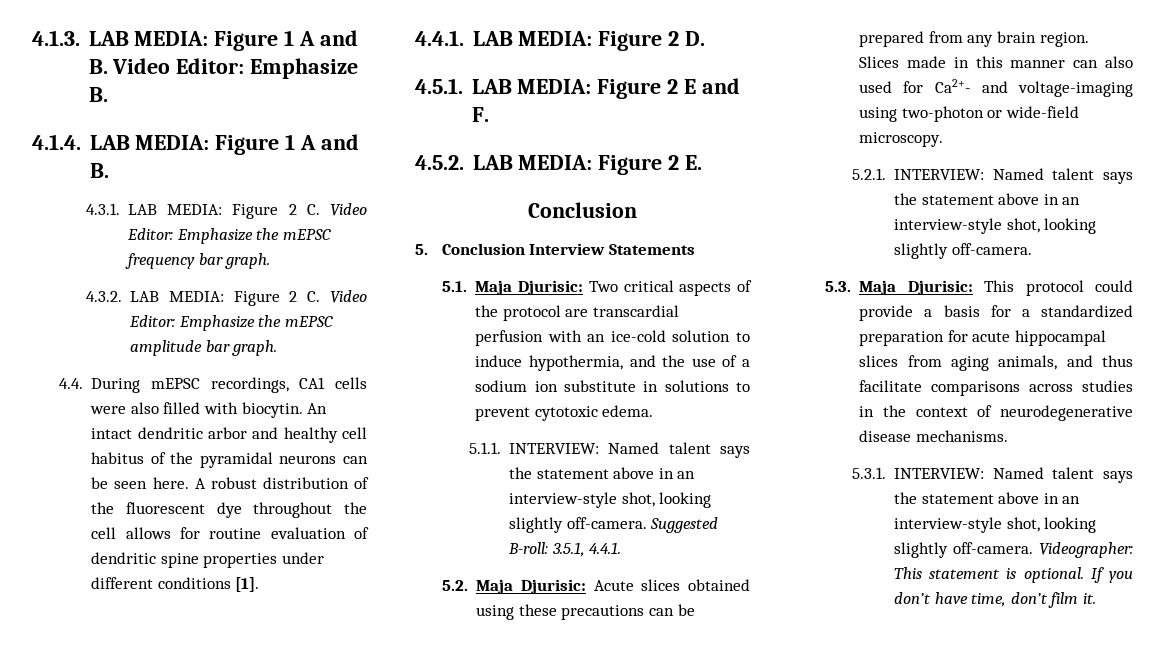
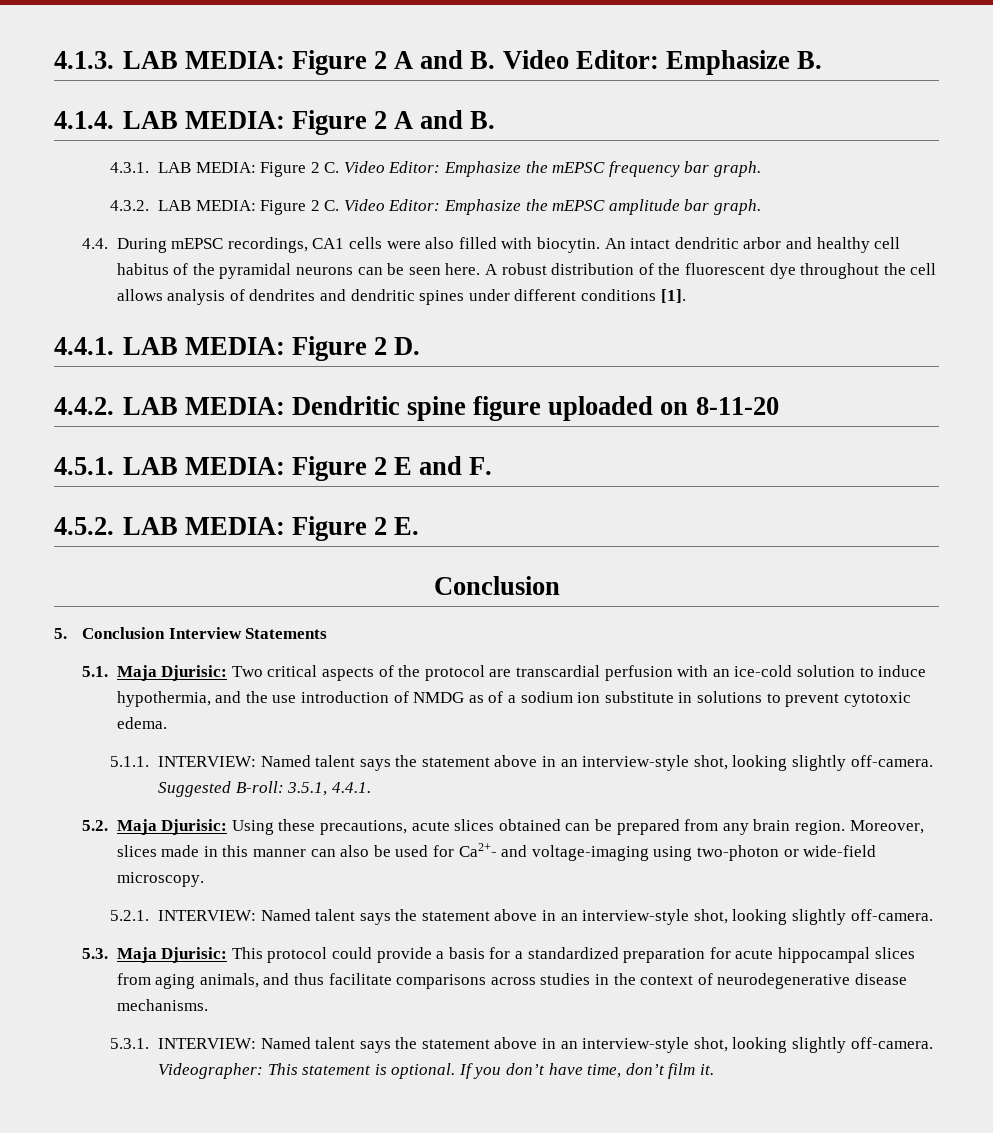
[283,30,294,46] 1 -> [373,51,387,69] 2
[284,134,295,150] 1 -> [373,111,387,129] 2
[179,527,369,539] [91,552,278,568] for routine evaluation of dendritic spine properties -> [167,289,465,305] analysis of dendrites and dendritic spines
(705, 38) none -> [54,396,779,421] // 4.4.2. LAB MEDIA: Dendritic spine figure uploaded on 8-11-20
(716, 362) none -> [301,691,484,703] introduction of NMDG as
[593,579,750,591] [476,604,645,620] Acute slices obtained using these precautions -> [231,819,561,835] Using these precautions, acute slices obtained
[859,56,900,68] Slices -> [849,820,924,834] [116,845,157,857] Moreover, slices
(1133, 62) none -> [373,845,391,857] be

